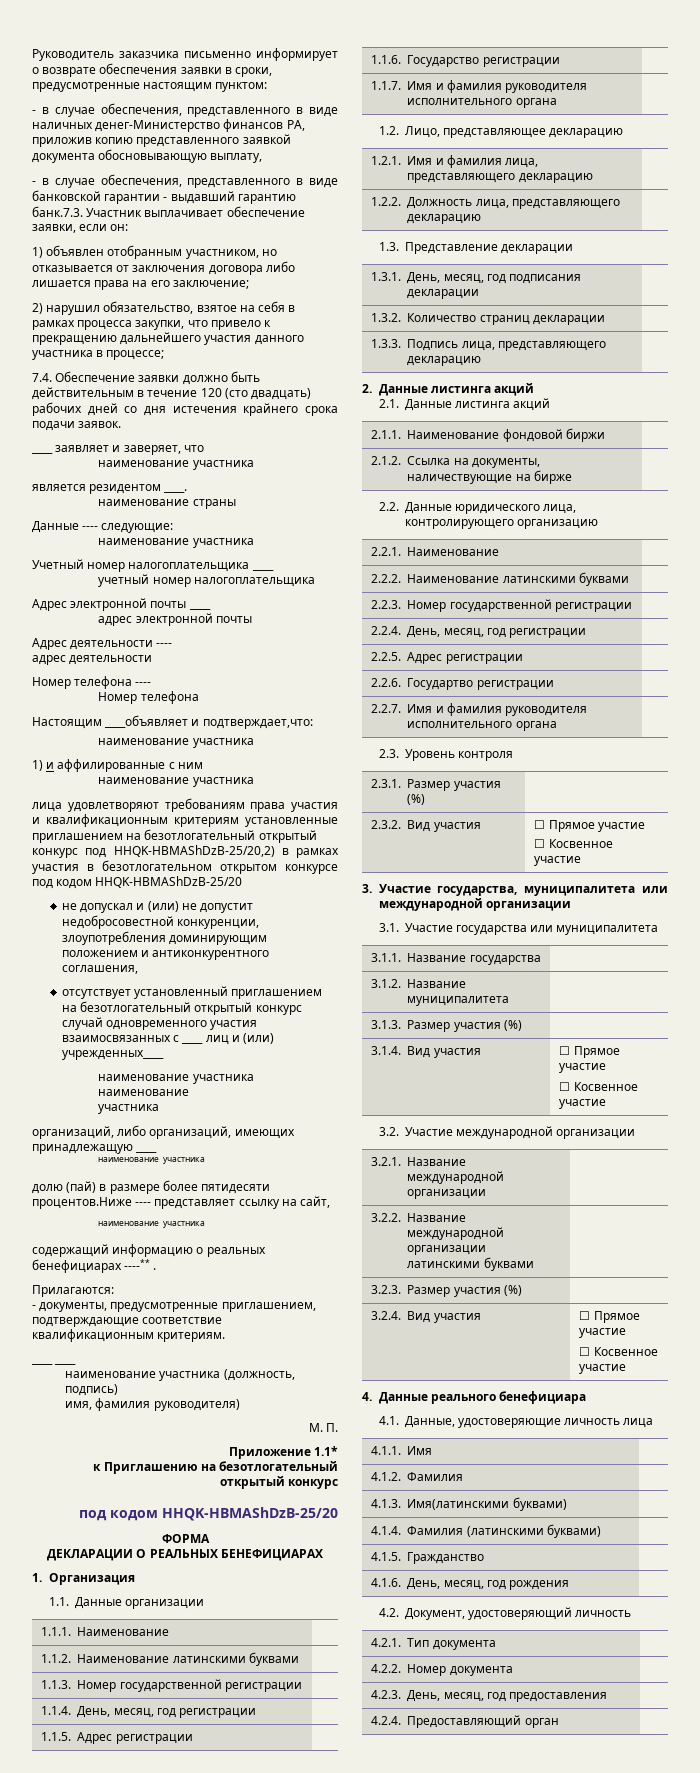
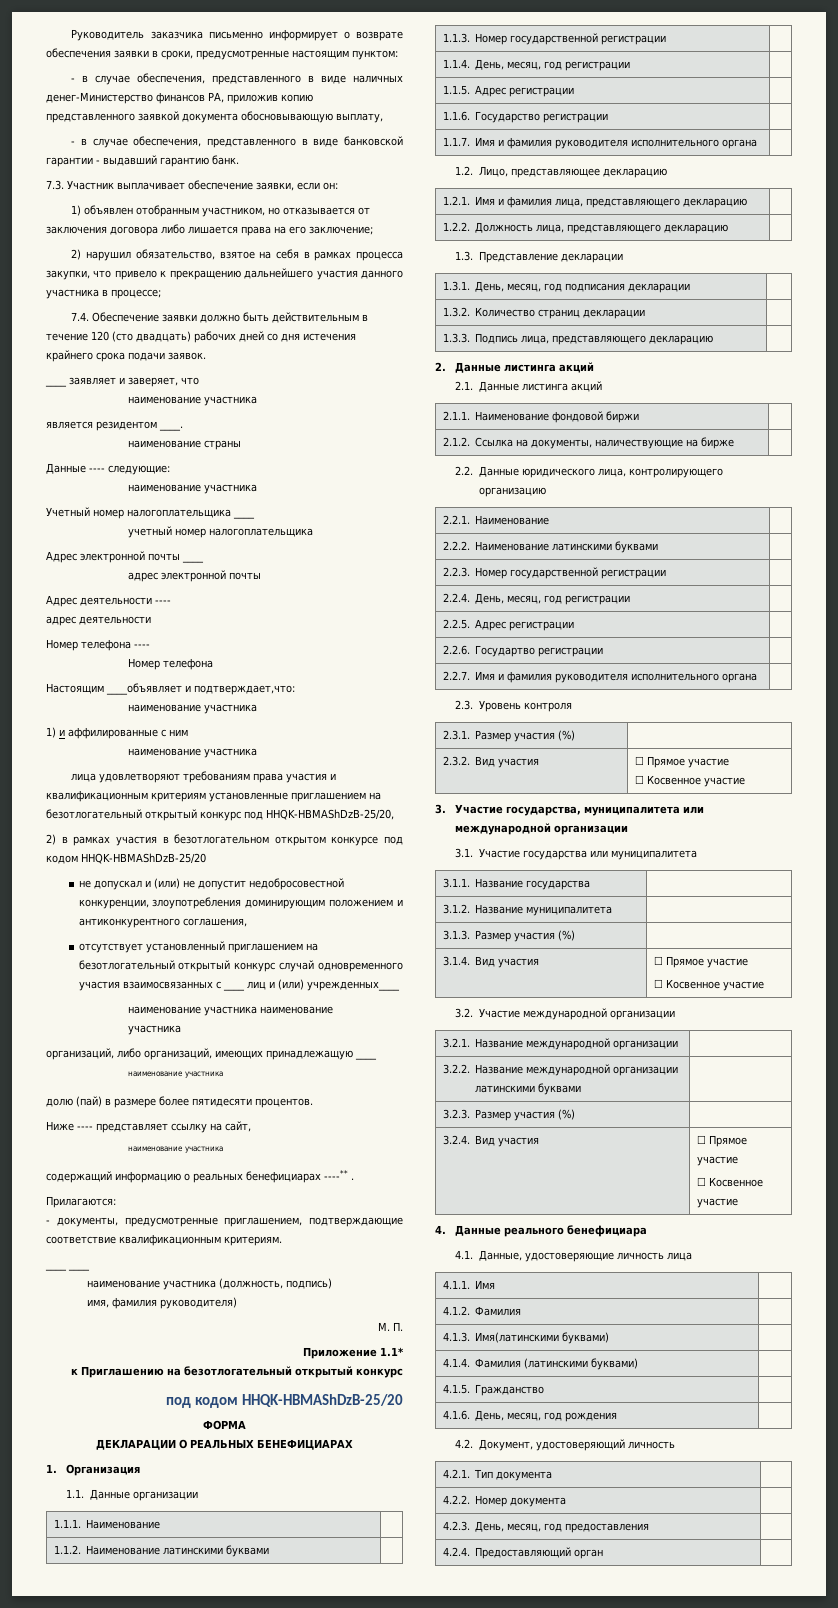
[32,206,83,217] банк.7.3. -> [212,155,239,165] [46,180,64,190] банк. // 7.3.
[113,845,275,857] HHQK-HBMAShDzB-25/20,2) -> [266,809,394,820] [46,834,56,845] HHQK-HBMAShDzB-25/20, // 2)
[32,1197,132,1209] процентов.Ниже -> [255,1098,313,1108] [46,1121,74,1131] процентов. // Ниже

